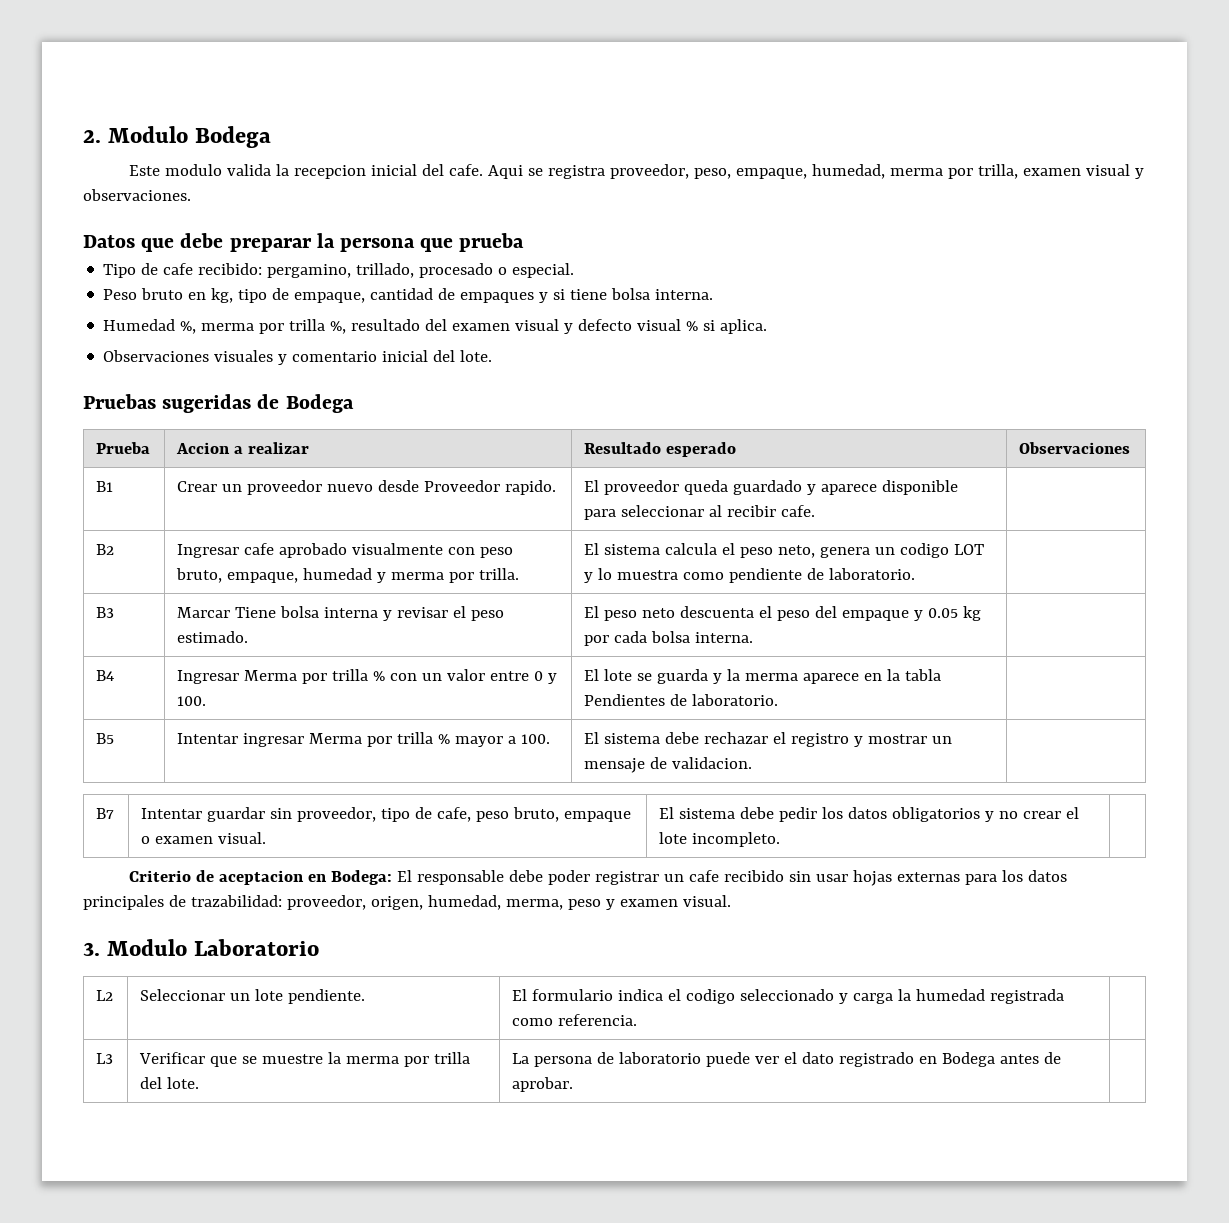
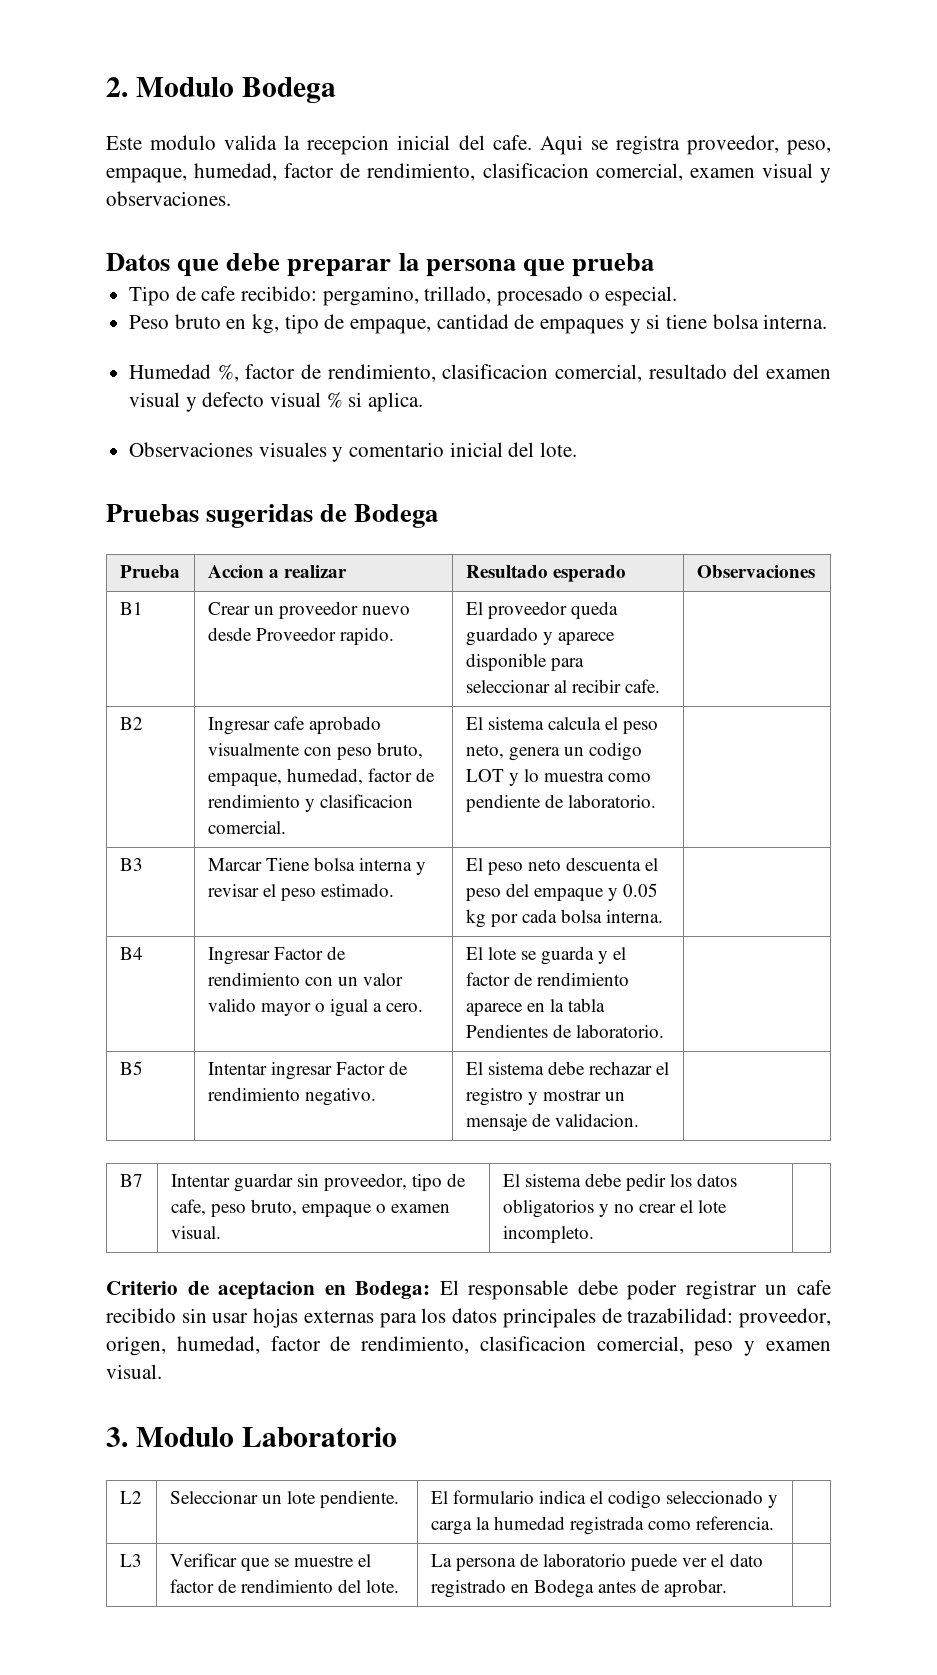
[890,164,1019,179] merma por trilla, -> [284,163,683,181] factor de rendimiento, clasificacion comercial,
[201,319,347,334] merma por trilla %, -> [245,364,643,382] factor de rendimiento, clasificacion comercial,
[303,568,520,583] humedad y merma por trilla. -> [286,768,435,785] [207,794,413,812] [207,821,286,834] humedad, factor de rendimiento y clasificacion comercial.
[244,669,558,684] [177,696,207,706] Merma por trilla % con un valor entre 0 y 100. -> [273,946,346,960] [207,972,403,986] [207,998,424,1017] Factor de rendimiento con un valor valido mayor o igual a cero.
[727,669,799,681] la merma -> [613,947,627,960] [465,972,629,986] el factor de rendimiento
[309,732,551,747] Merma por trilla % mayor a 100. -> [335,1061,408,1075] [207,1087,376,1106] Factor de rendimiento negativo.
[505,899,563,910] merma, -> [270,1336,684,1354] factor de rendimiento, clasificacion comercial,
[328,1052,471,1067] la merma por trilla -> [358,1554,372,1567] [169,1579,333,1593] el factor de rendimiento

